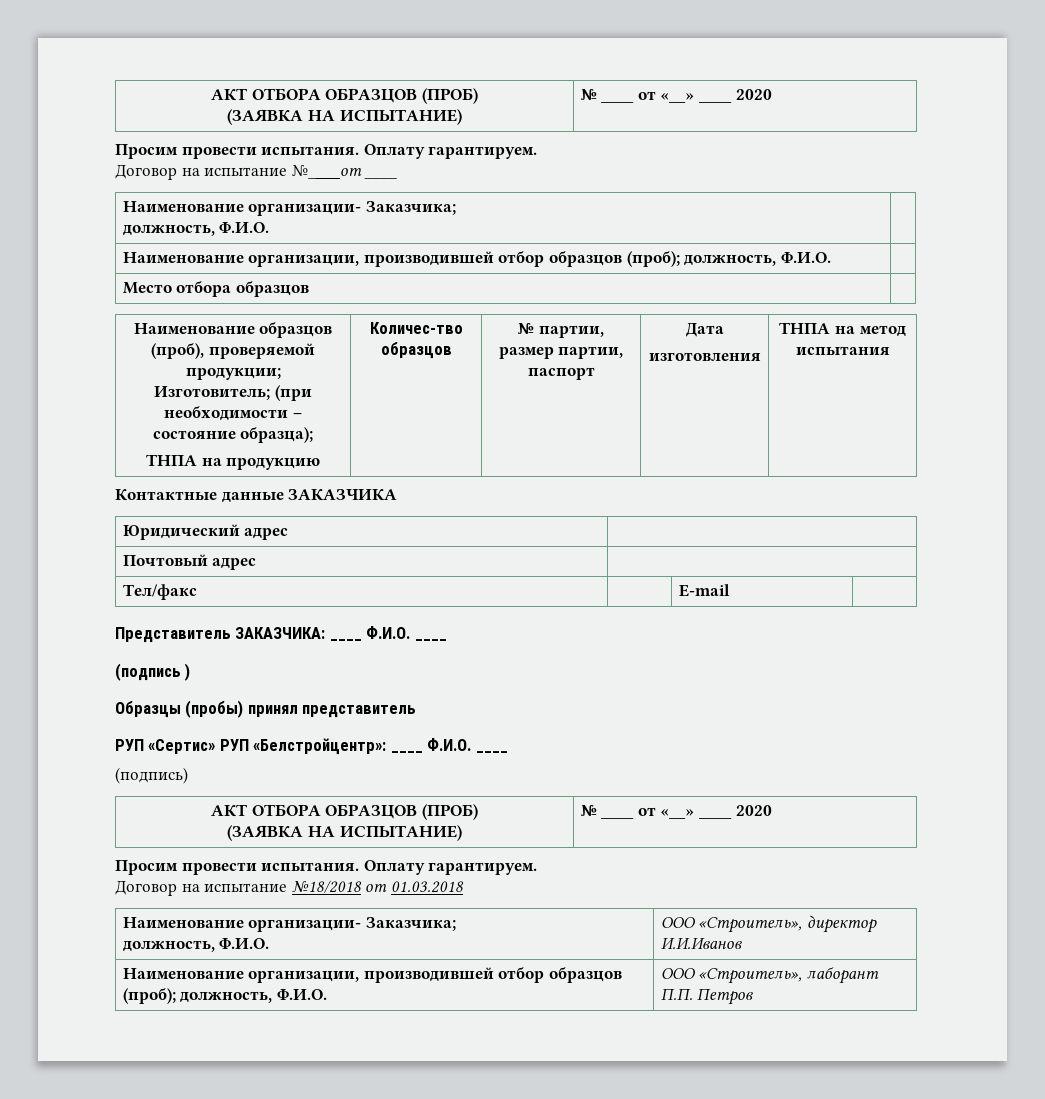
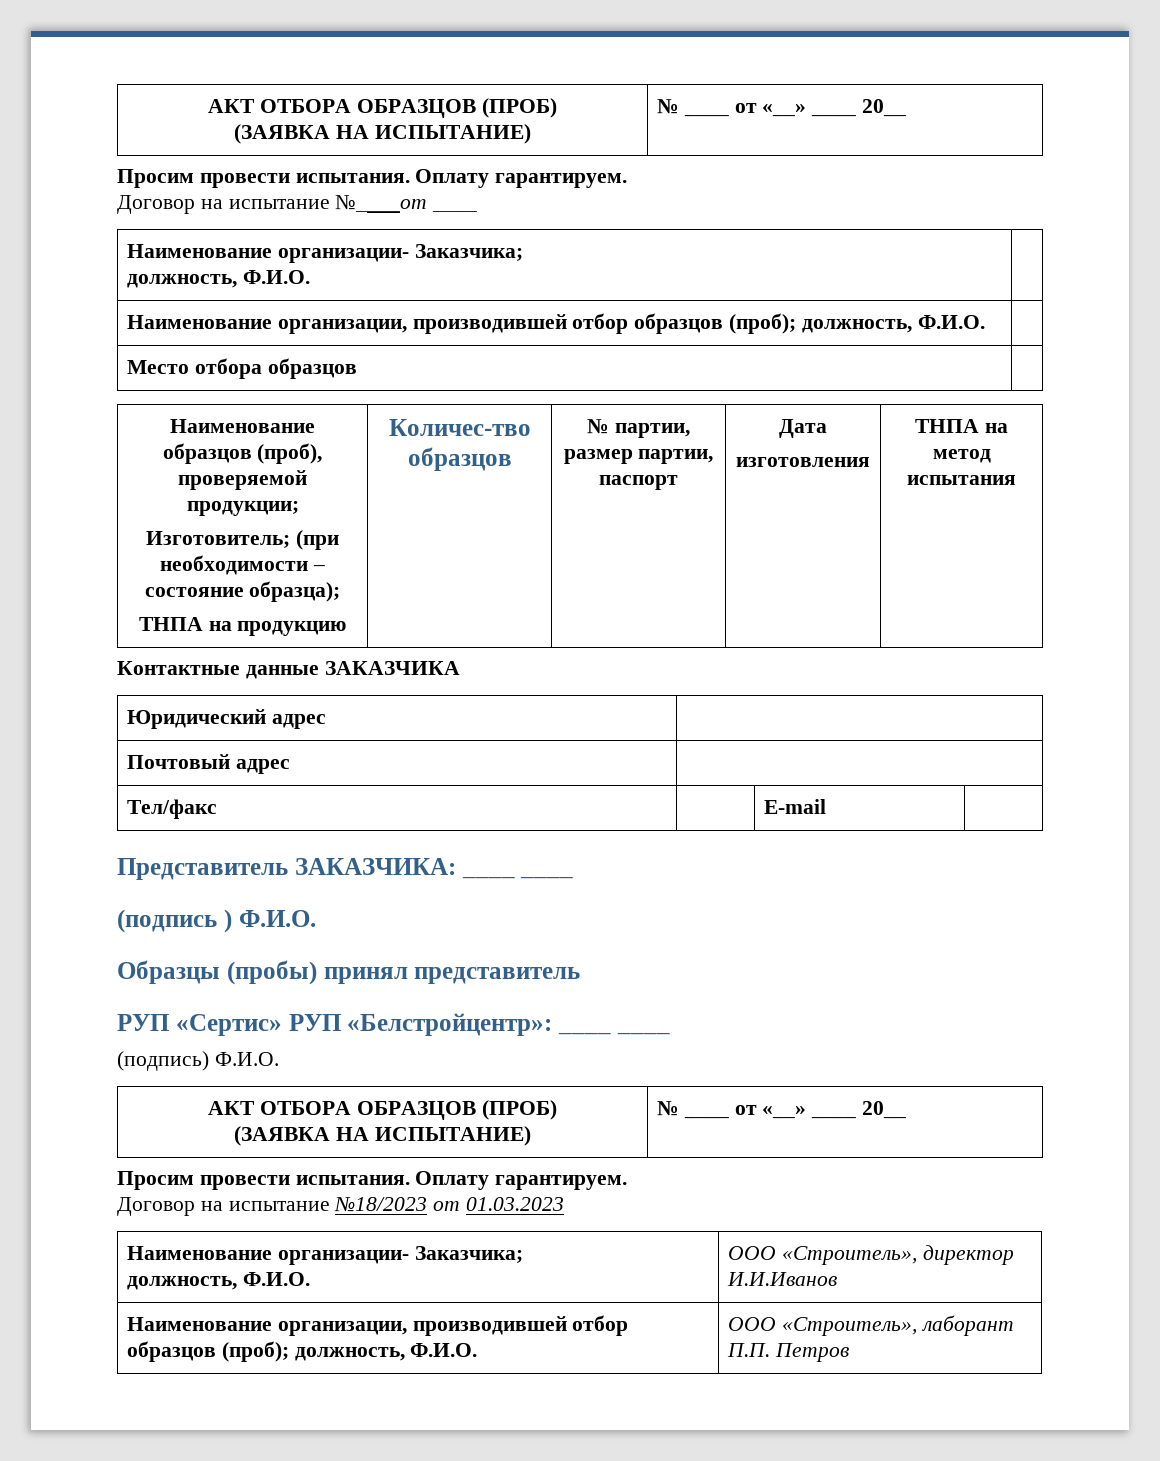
[735,89,772,100] 2020 -> [862,99,907,117] 20__
[366,626,411,639] Ф.И.О. -> (515, 877) none
(191, 672) none -> [238,910,316,927] Ф.И.О.
[427,738,472,751] Ф.И.О. -> (611, 1033) none
(188, 775) none -> [214,1052,279,1066] Ф.И.О.
[735,805,772,816] [115,860,538,875] [115,880,464,896] 2020 // Просим провести испытания. Оплату гарантируем. // Договор на испытание №18/2018 от 01.03.2018 -> [862,1101,907,1119] [117,1171,628,1190] [117,1197,565,1216] 20__ // Просим провести испытания. Оплату гарантируем. // Договор на испытание №18/2023 от 01.03.2023

